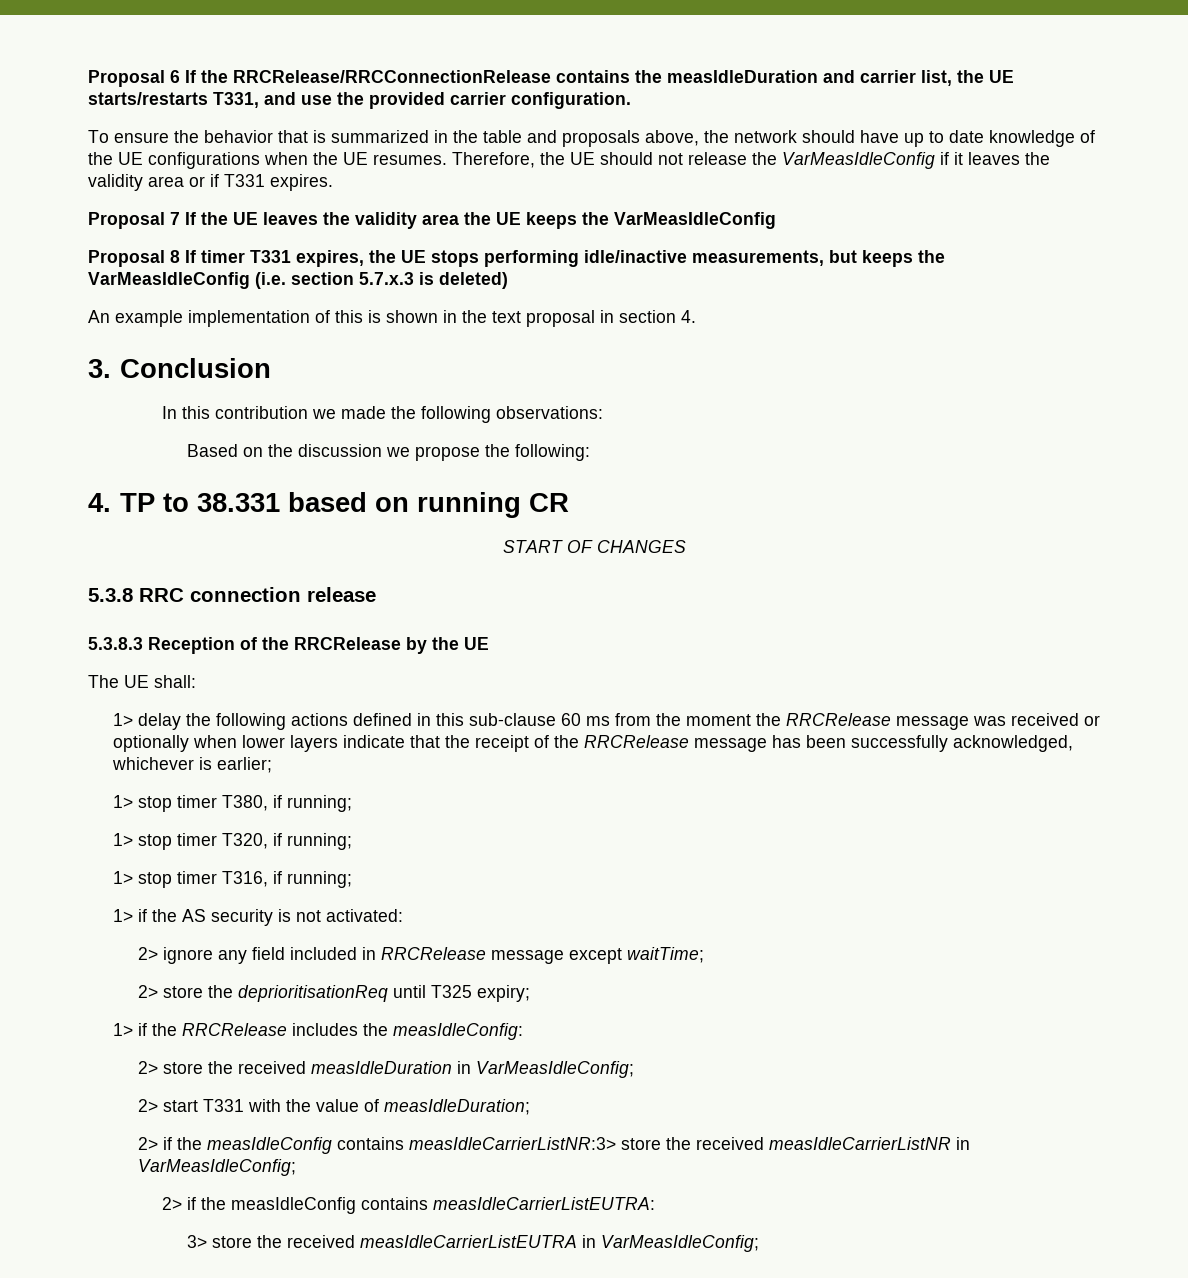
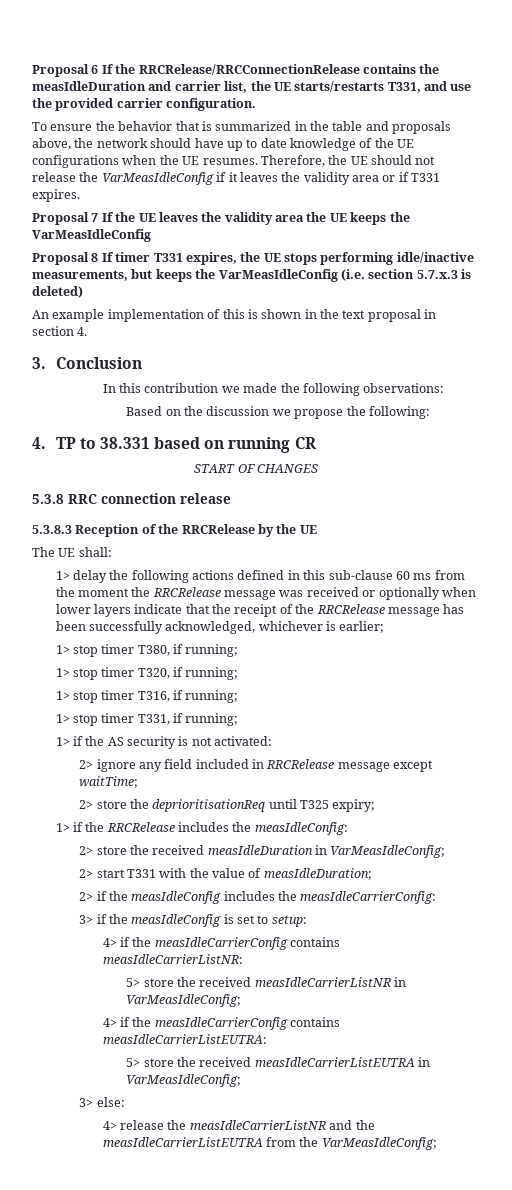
(352, 879) none -> [55,713,239,726] // 1> stop timer T331, if running;
[336,1137,616,1150] contains measIdleCarrierListNR:3> -> [223,891,437,904] [79,914,307,927] [102,937,341,950] [102,954,243,964] [126,978,141,987] includes the measIdleCarrierConfig: // 3> if the measIdleConfig is set to setup: // 4> if the measIdleCarrierConfig contains measIdleCarrierListNR: // 5>
[162,1197,357,1214] 2> if the measIdleConfig -> [102,1017,288,1030] 4> if the measIdleCarrierConfig
[187,1235,208,1248] 3> -> [126,1058,141,1067] 5>
(760, 1243) none -> [79,1097,125,1107] [102,1120,375,1130] [102,1137,437,1150] // 3> else: // 4> release the measIdleCarrierListNR and the measIdleCarrierListEUTRA from the VarMeasIdleConfig;

